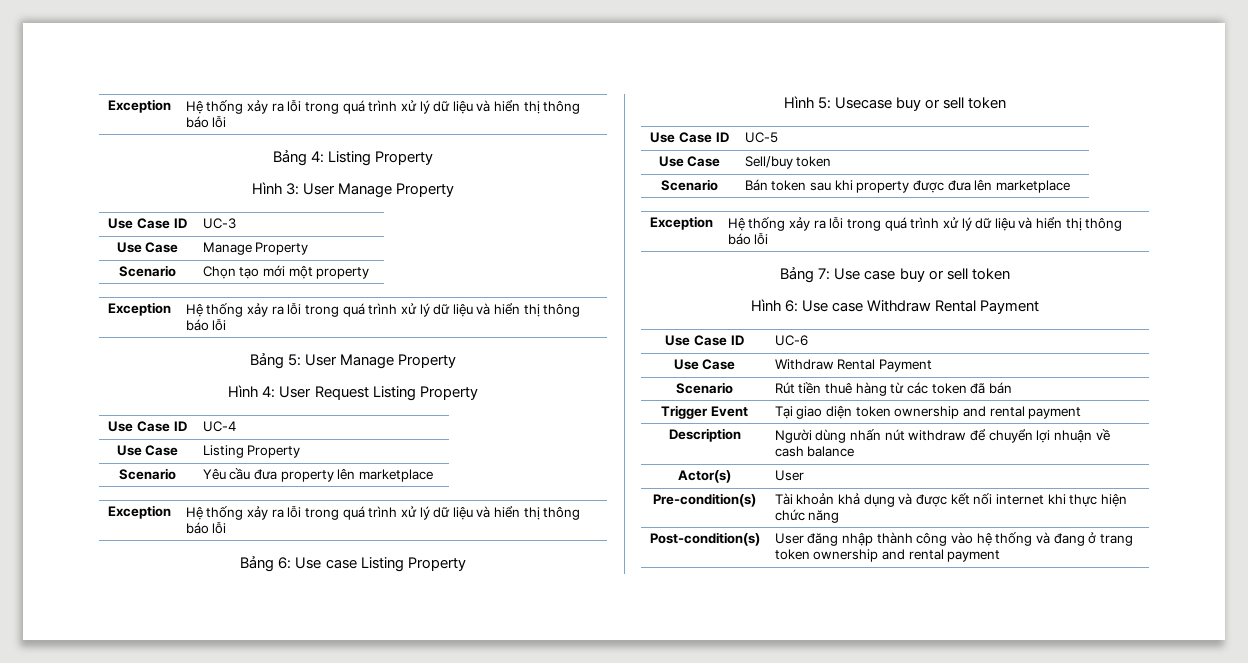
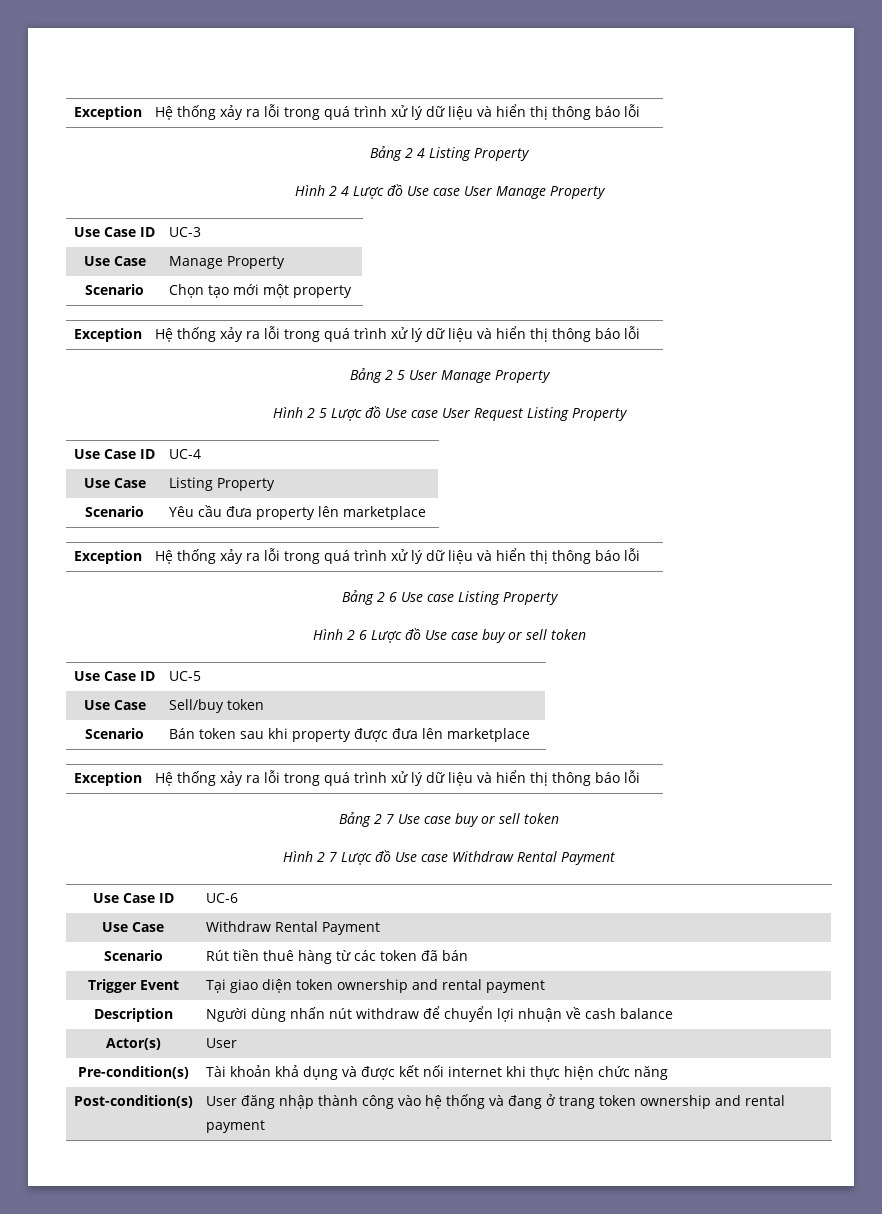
[310,151,434,166] [251,182,299,195] 4: Listing Property // Hình 3: -> [405,147,530,161] [294,184,460,199] 2 4 Listing Property // Hình 2 4 Lược đồ Use case
[287,354,301,366] 5: -> [384,370,405,380] 2 5
[262,386,276,398] 4: -> [306,406,438,421] 2 5 Lược đồ Use case
[278,557,292,569] 6: -> [376,592,397,602] 2 6
[817,97,892,109] 5: Usecase -> [346,628,478,643] 2 6 Lược đồ Use case
[818,268,831,280] 7: -> [374,814,394,824] 2 7
[784,300,798,312] 6: -> [317,850,391,865] 2 7 Lược đồ

